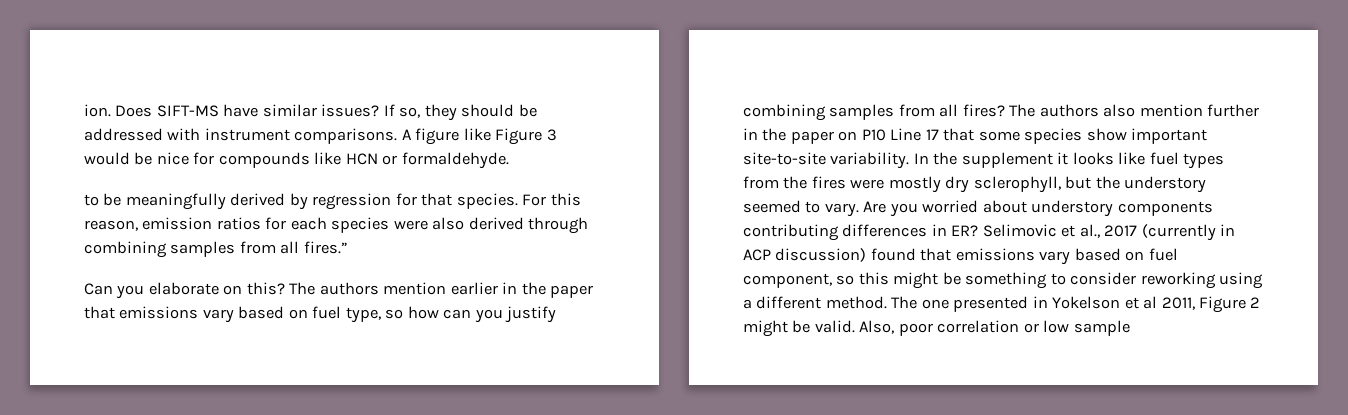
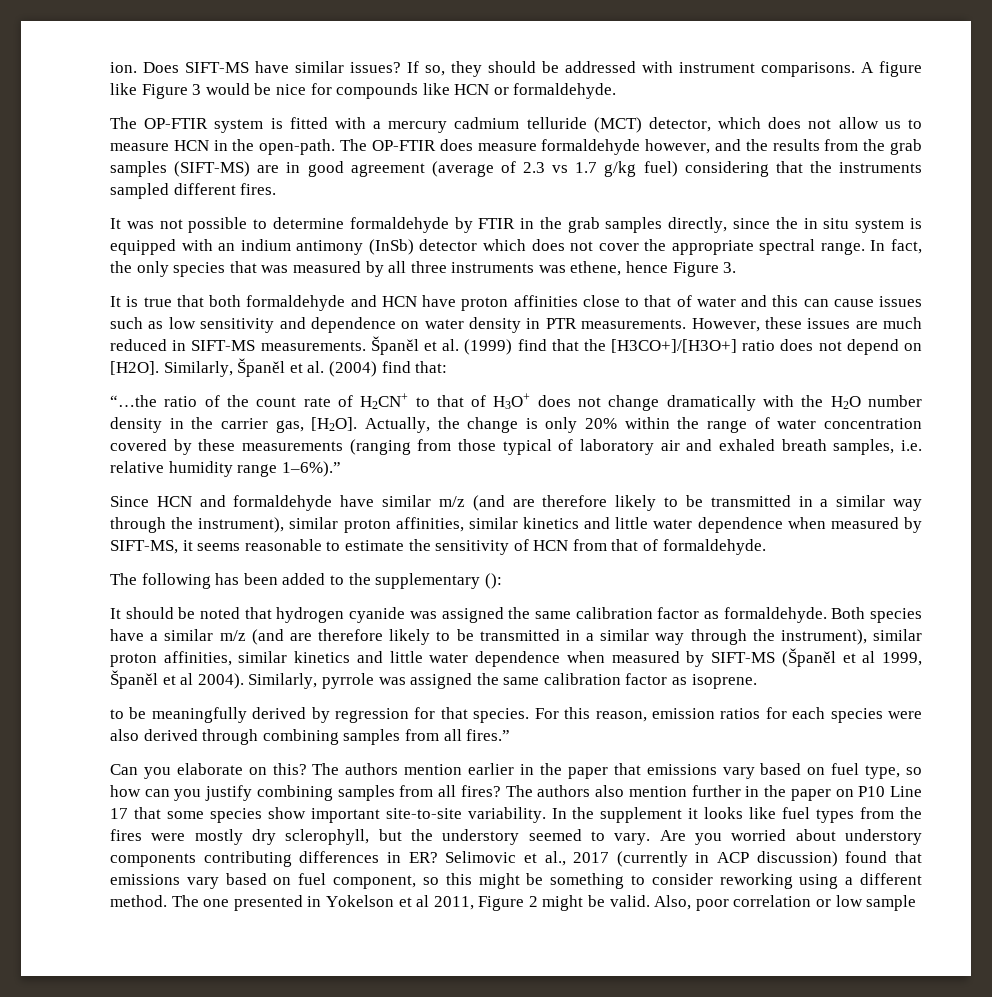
(509, 160) none -> [110,117,922,133] [110,139,922,155] [110,161,922,177] [110,183,277,199] [110,217,922,233] [110,239,922,255] [110,261,737,277] [110,295,922,311] [110,317,922,333] [110,336,922,355] [110,358,448,377] [110,393,922,411] [110,417,922,433] [110,439,922,455] [110,461,341,477] [110,495,923,511] [110,517,922,533] [110,539,766,555] [110,573,502,589] [110,607,922,623] [110,629,922,645] [110,648,923,667] [110,670,757,689] // The OP-FTIR system is fitted with a mercury cadmium telluride (MCT) detector, which does not allow us to measure HCN in the open-path. The OP-FTIR does measure formaldehyde however, and the results from the grab samples (SIFT-MS) are in good agreement (average of 2.3 vs 1.7 g/kg fuel) considering that the instruments sampled different fires. // It was not possible to determine formaldehyde by FTIR in the grab samples directly, since the in situ system is equipped with an indium antimony (InSb) detector which does not cover the appropriate spectral range. In fact, the only species that was measured by all three instruments was ethene, hence Figure 3. // It is true that both formaldehyde and HCN have proton affinities close to that of water and this can cause issues such as low sensitivity and dependence on water density in PTR measurements. However, these issues are much reduced in SIFT-MS measurements. Španěl et al. (1999) find that the [H3CO+]/[H3O+] ratio does not depend on [H2O]. Similarly, Španěl et al. (2004) find that: // “…the ratio of the count rate of H2CN+ to that of H3O+ does not change dramatically with the H2O number density in the carrier gas, [H2O]. Actually, the change is only 20% within the range of water concentration covered by these measurements (ranging from those typical of laboratory air and exhaled breath samples, i.e. relative humidity range 1–6%).” // Since HCN and formaldehyde have similar m/z (and are therefore likely to be transmitted in a similar way through the instrument), similar proton affinities, similar kinetics and little water dependence when measured by SIFT-MS, it seems reasonable to estimate the sensitivity of HCN from that of formaldehyde. // The following has been added to the supplementary (): // It should be noted that hydrogen cyanide was assigned the same calibration factor as formaldehyde. Both species have a similar m/z (and are therefore likely to be transmitted in a similar way through the instrument), similar proton affinities, similar kinetics and little water dependence when measured by SIFT-MS (Španěl et al 1999, Španěl et al 2004). Similarly, pyrrole was assigned the same calibration factor as isoprene.

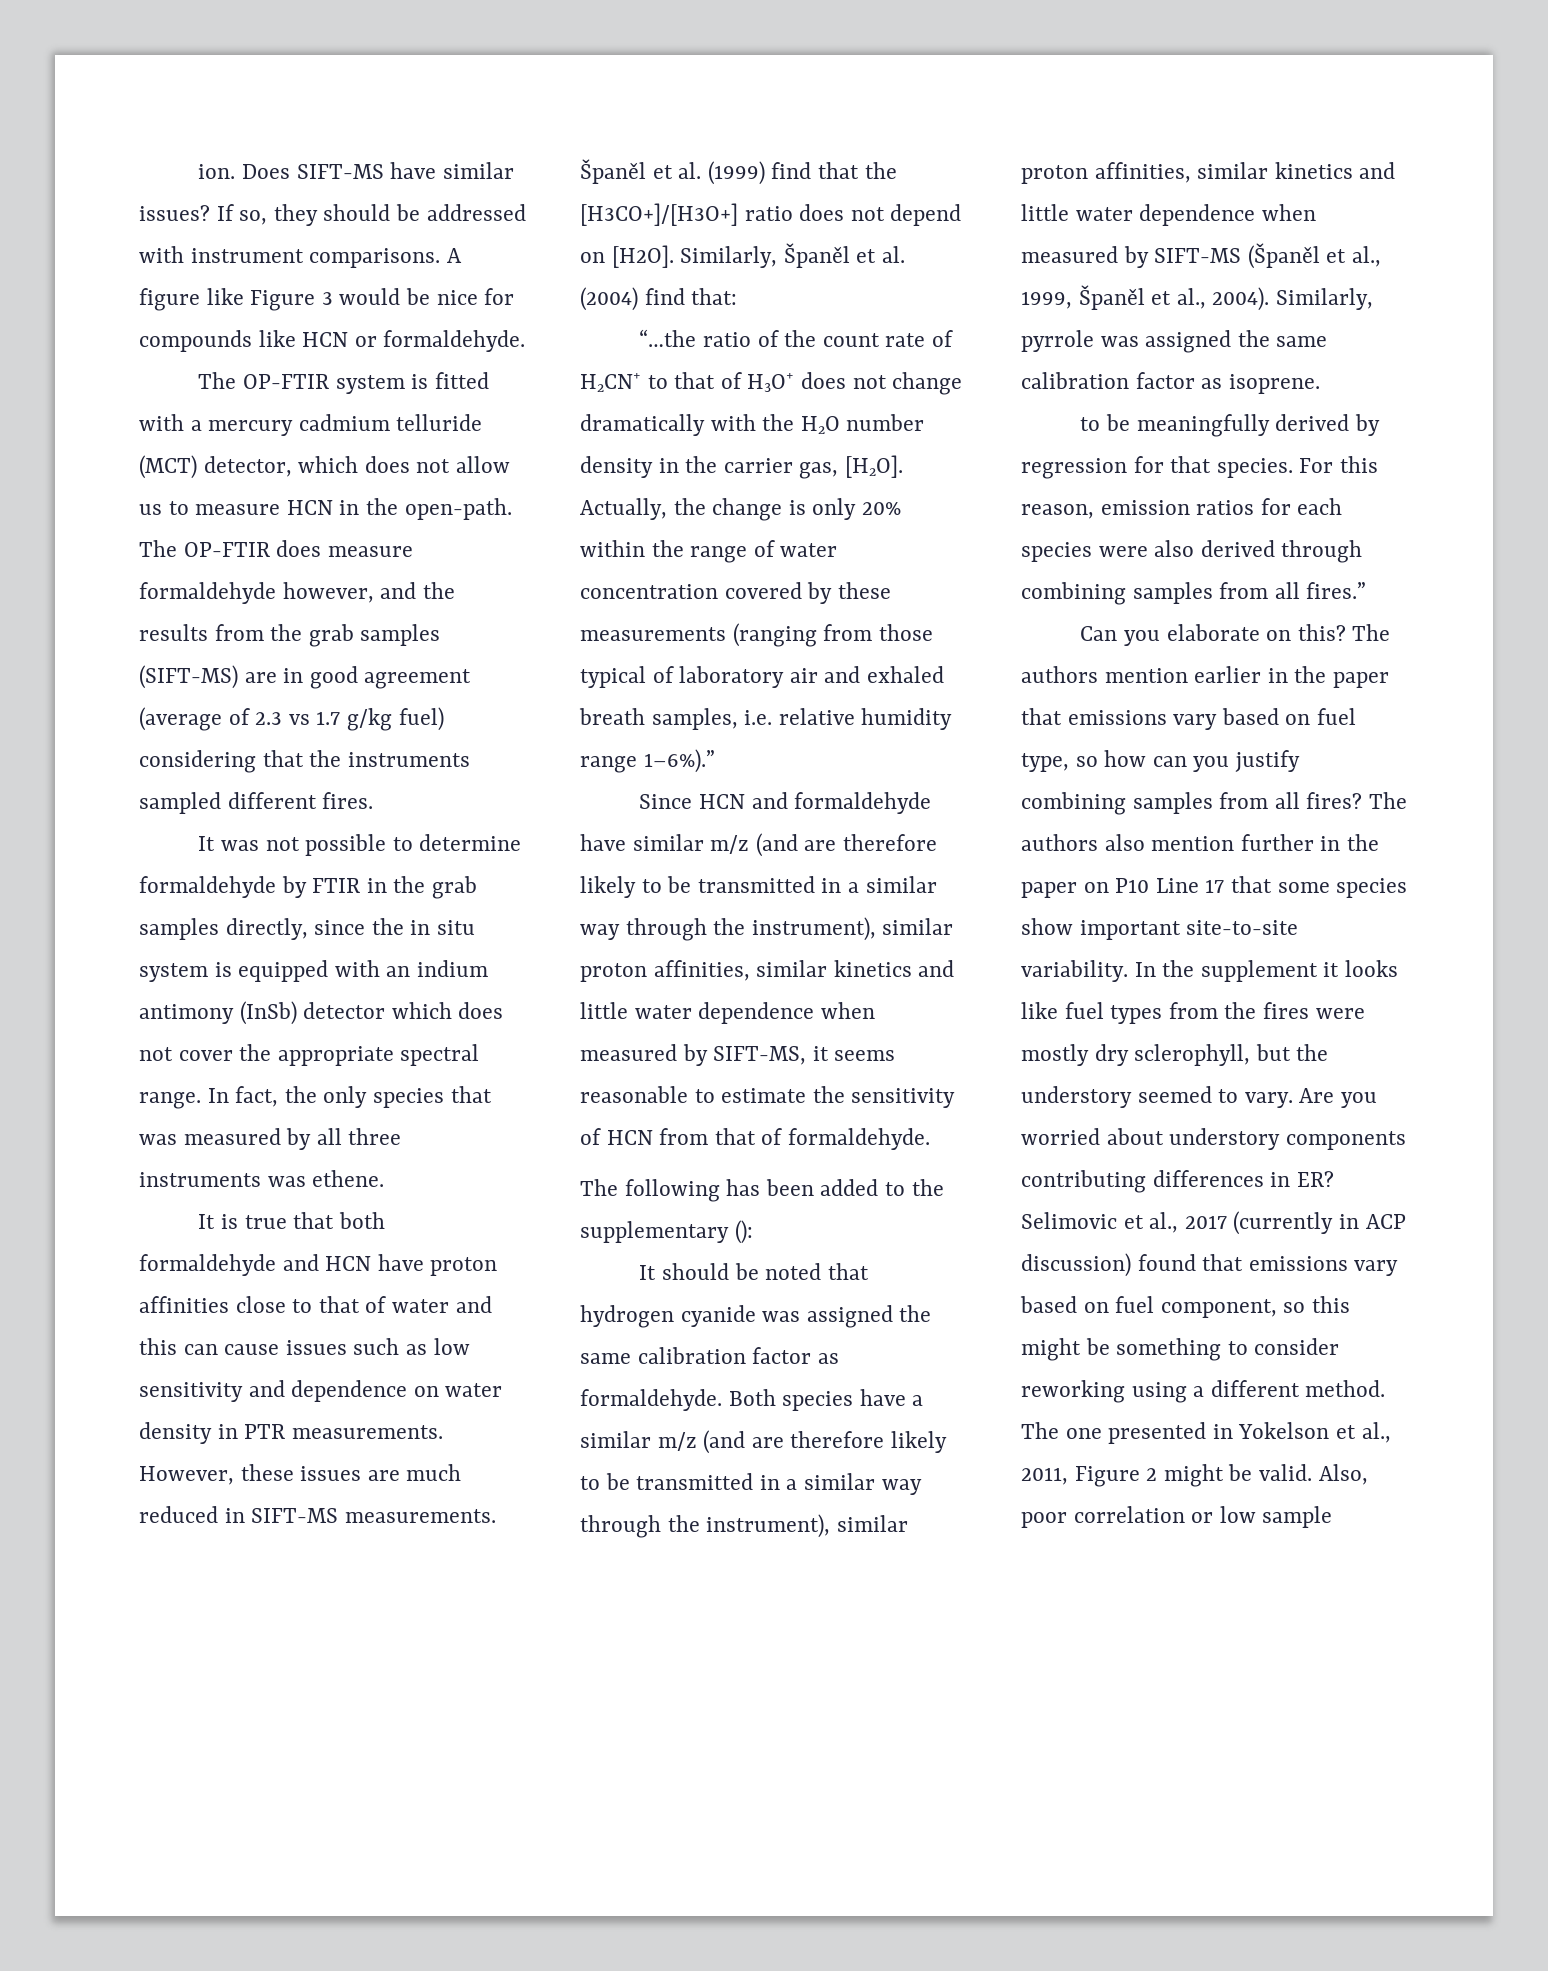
[570,261,737,277] ethene, hence Figure 3. -> [312,1170,385,1187] ethene.
[862,651,876,663] al -> [1352,246,1382,267] al.,
[180,673,194,685] al -> [1176,288,1206,309] al.,
[416,895,430,907] al -> [1361,1422,1391,1443] al.,

